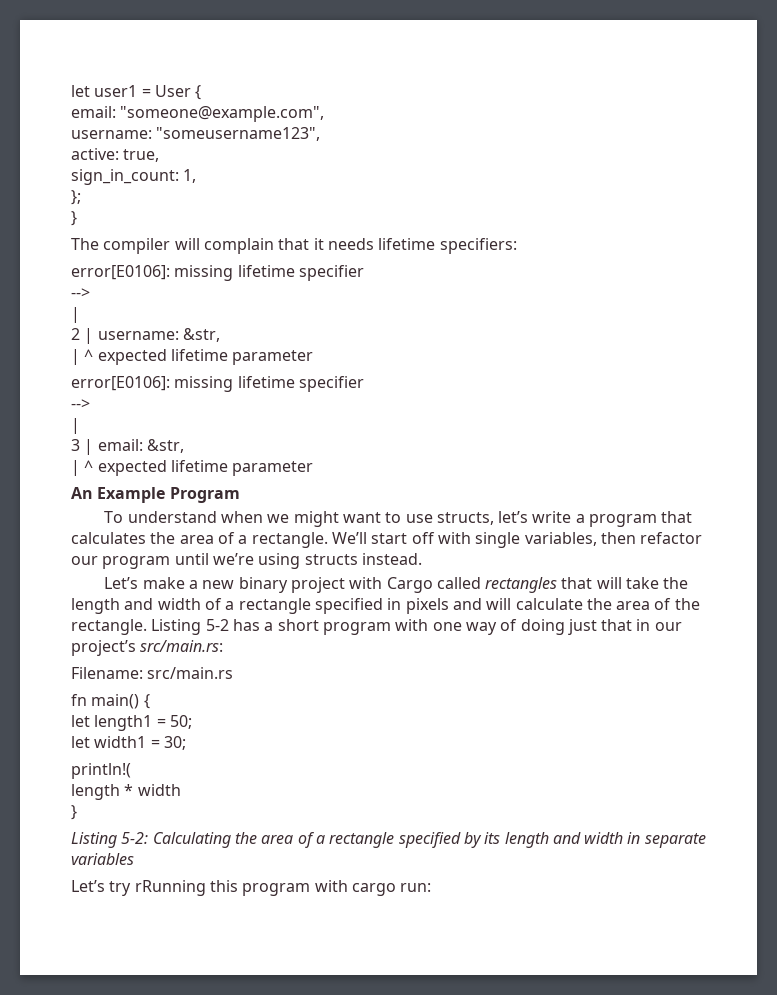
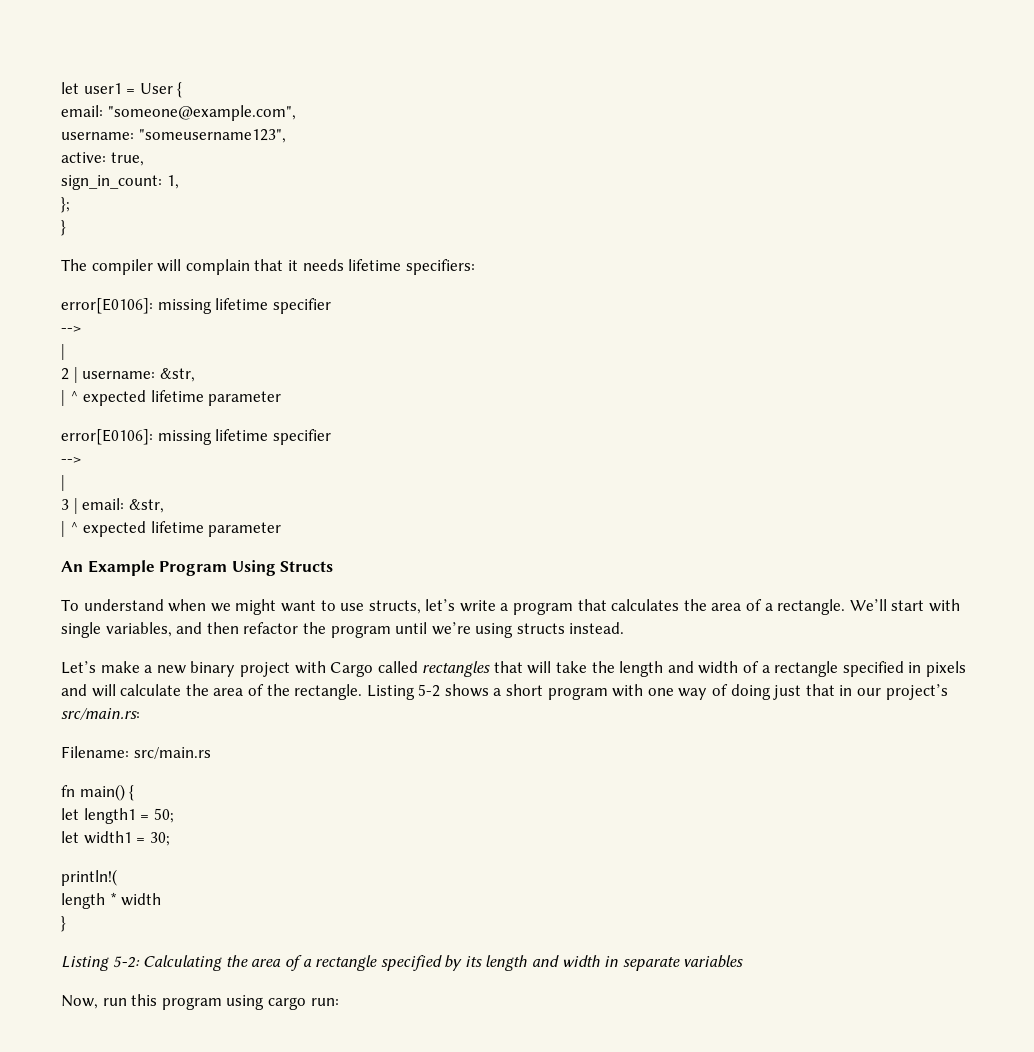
(240, 495) none -> [231,560,334,576] Using Structs
[411,532,435,544] off -> (925, 605) none
(597, 539) none -> [176,622,203,634] and
[71,556,98,565] our -> [302,622,326,634] the
[232,619,260,631] has -> [444,684,489,697] shows
[71,880,206,896] Let’s try rRunning -> [61,995,127,1009] Now, run
[314,880,348,892] with -> [226,995,265,1010] using

